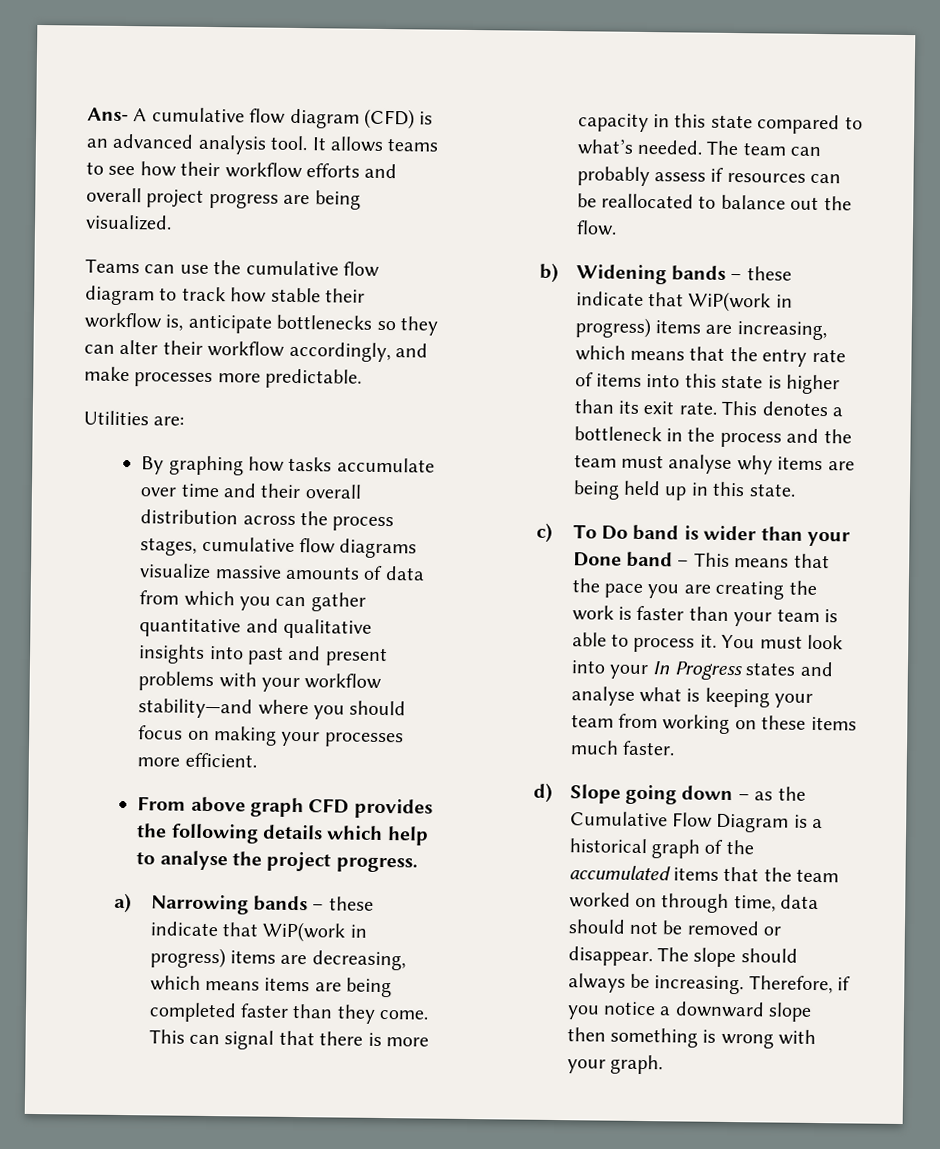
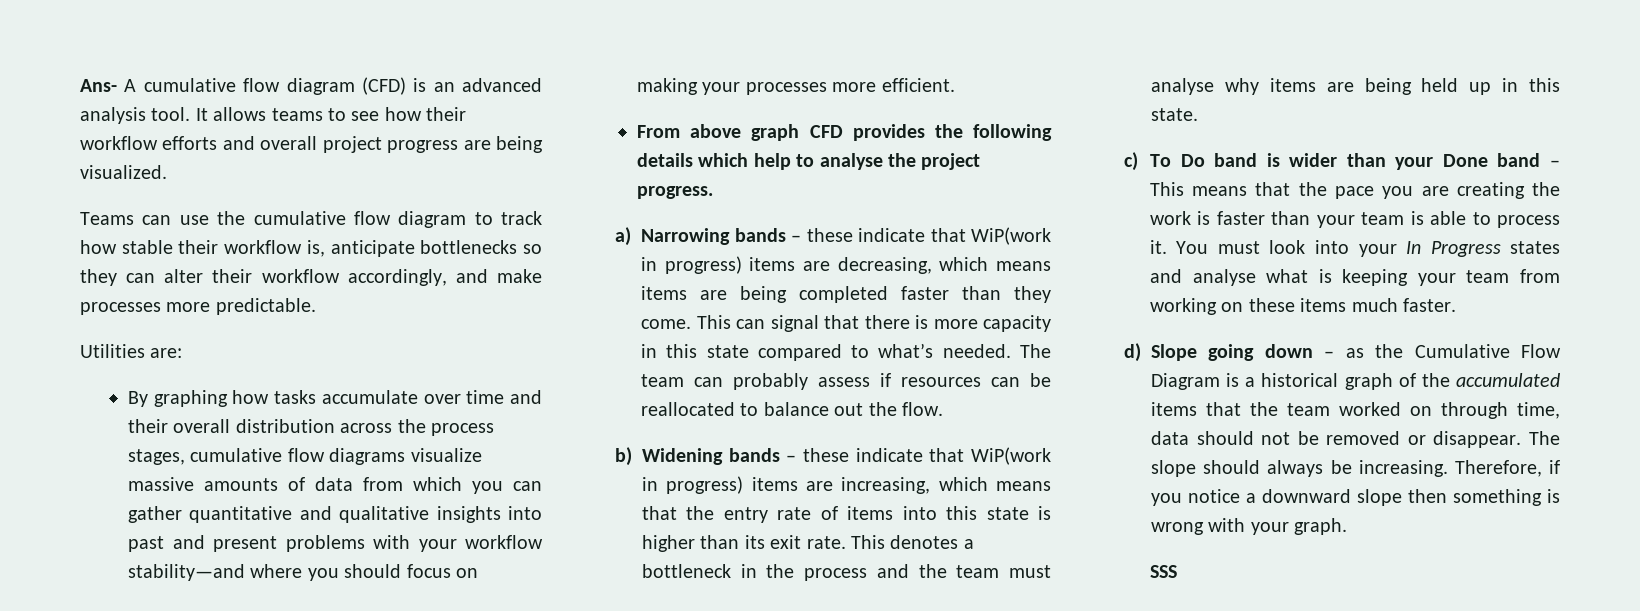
(663, 1064) none -> [1149,565,1177,578] // SSS

